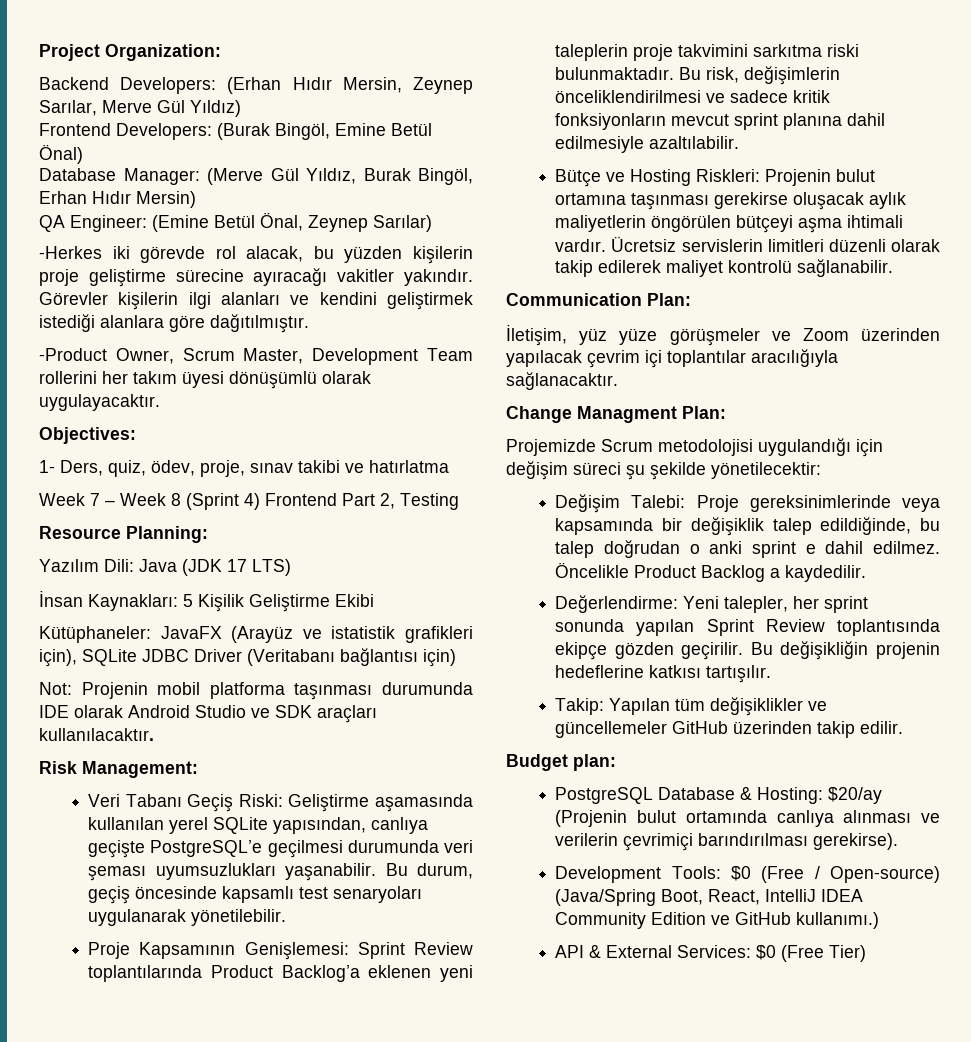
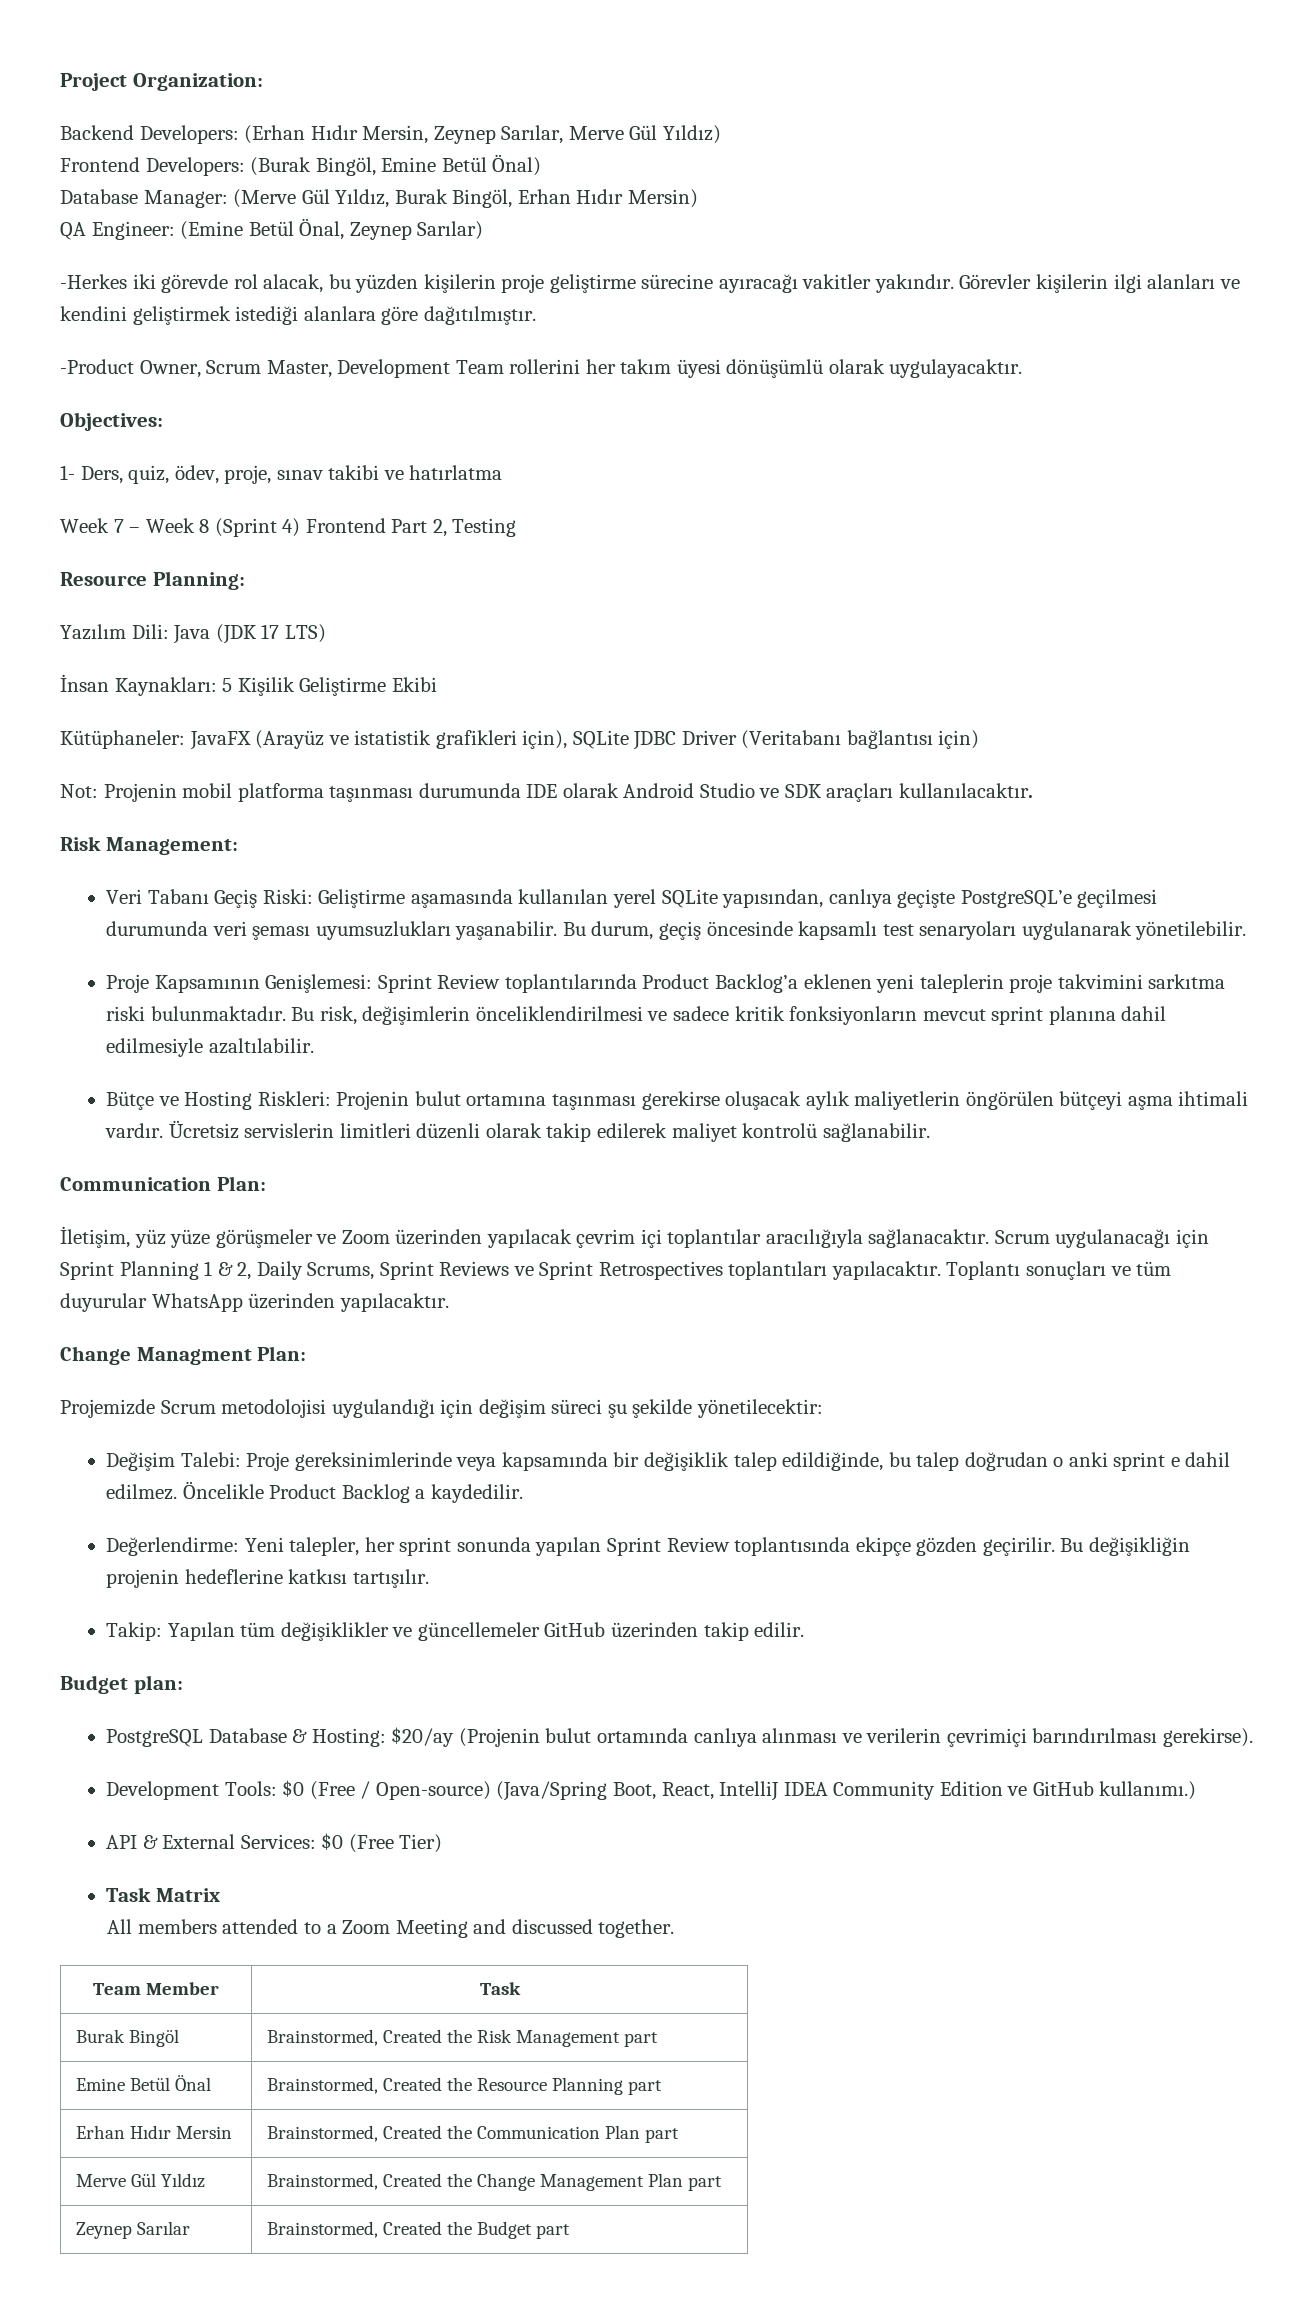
(618, 381) none -> [994,1229,1210,1248] [60,1261,1172,1280] [60,1293,449,1312] Scrum uygulanacağı için Sprint Planning 1 & 2, Daily Scrums, Sprint Reviews ve Sprint Retrospectives toplantıları yapılacaktır. Toplantı sonuçları ve tüm duyurular WhatsApp üzerinden yapılacaktır.
(867, 953) none -> [106,1887,220,1902] [107,1919,675,1938] [93,1982,219,1995] [479,1982,521,1995] [75,2029,179,2047] [266,2029,658,2047] [75,2075,211,2091] [266,2077,662,2095] [75,2125,232,2139] [266,2125,679,2143] [75,2173,205,2188] [266,2173,722,2191] [75,2221,190,2239] [266,2221,570,2239] // Task Matrix // All members attended to a Zoom Meeting and discussed together. // Team Member | Task // Burak Bingöl | Brainstormed, Created the Risk Management part // Emine Betül Önal | Brainstormed, Created the Resource Planning part // Erhan Hıdır Mersin | Brainstormed, Created the Communication Plan part // Merve Gül Yıldız | Brainstormed, Created the Change Management Plan part // Zeynep Sarılar | Brainstormed, Created the Budget part

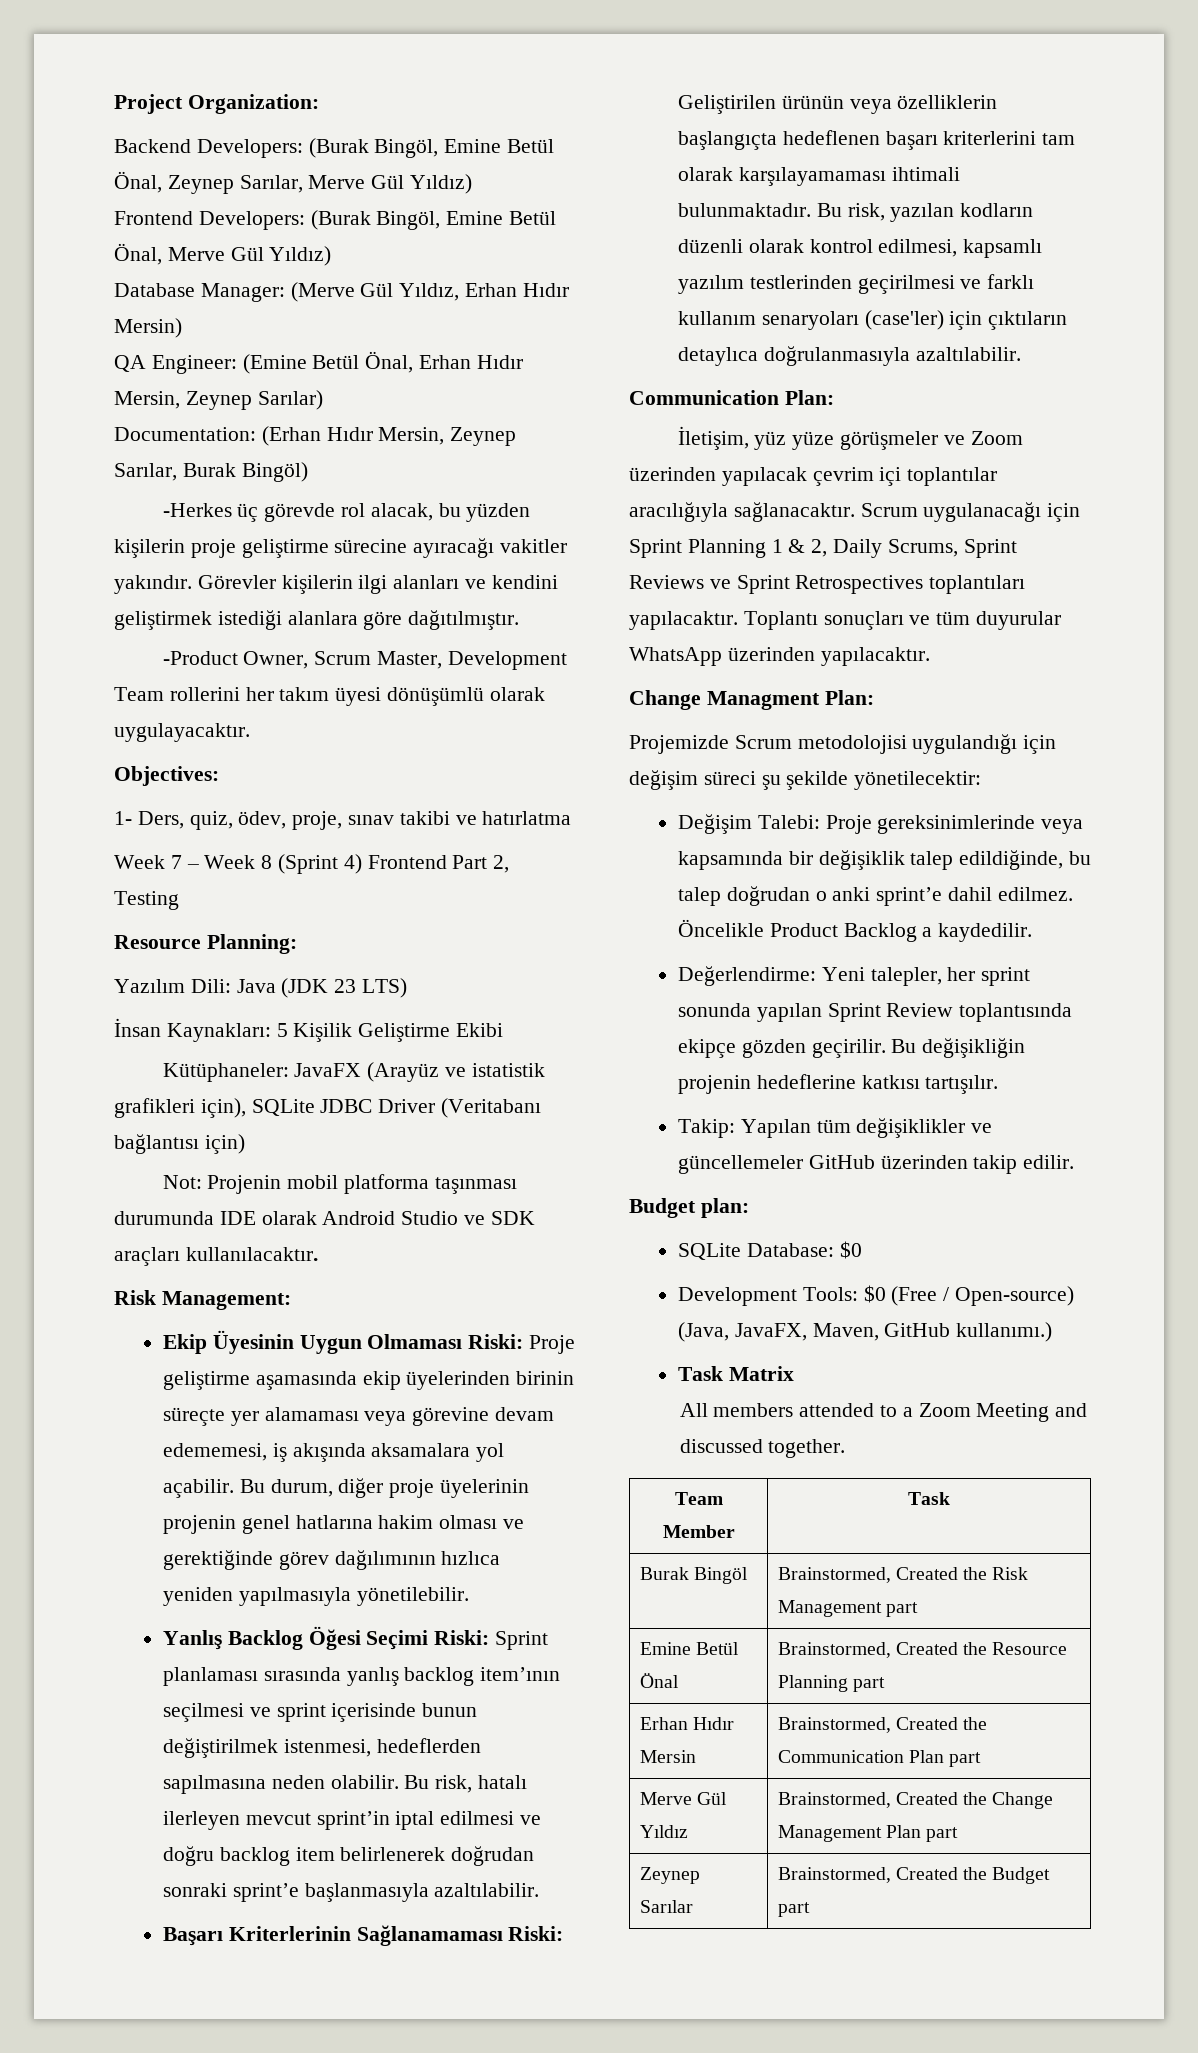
[244,125,429,144] (Erhan Hıdır Mersin, -> [308,138,555,158] [114,171,162,193] (Burak Bingöl, Emine Betül Önal,
[492,154,542,176] Önal) -> [114,243,332,266] Önal, Merve Gül Yıldız)
[394,189,513,208] Burak Bingöl, -> (460, 292) none
(345, 229) none -> [419,355,523,369] [114,391,180,409] Erhan Hıdır Mersin,
(484, 230) none -> [114,426,517,446] [114,462,308,482] // Documentation: (Erhan Hıdır Mersin, Zeynep Sarılar, Burak Bingöl)
[132,274,156,289] iki -> [237,503,259,522] üç
[261,624,280,639] 17 -> [334,979,357,993] 23
[106,889,1158,908] [106,921,1247,940] [106,974,1226,993] [106,1006,1167,1025] [106,1038,314,1057] [106,1091,1249,1110] [105,1120,930,1142] Veri Tabanı Geçiş Riski: Geliştirme aşamasında kullanılan yerel SQLite yapısından, canlıya geçişte PostgreSQL’e geçilmesi durumunda veri şeması uyumsuzlukları yaşanabilir. Bu durum, geçiş öncesinde kapsamlı test senaryoları uygulanarak yönetilebilir. // Proje Kapsamının Genişlemesi: Sprint Review toplantılarında Product Backlog’a eklenen yeni taleplerin proje takvimini sarkıtma riski bulunmaktadır. Bu risk, değişimlerin önceliklendirilmesi ve sadece kritik fonksiyonların mevcut sprint planına dahil edilmesiyle azaltılabilir. // Bütçe ve Hosting Riskleri: Projenin bulut ortamına taşınması gerekirse oluşacak aylık maliyetlerin öngörülen bütçeyi aşma ihtimali vardır. Ücretsiz servislerin limitleri düzenli olarak takip edilerek maliyet kontrolü sağlanabilir. -> [162,1330,575,1354] [162,1371,575,1390] [162,1407,554,1426] [162,1443,505,1462] [162,1478,529,1498] [162,1515,524,1534] [162,1550,501,1570] [162,1587,469,1606] [162,1626,548,1650] [162,1667,561,1686] [162,1703,478,1722] [162,1738,481,1758] [162,1775,527,1794] [162,1811,541,1830] [162,1846,535,1866] [162,1883,540,1902] [162,1925,564,1946] [677,95,998,114] [677,130,1076,150] [677,167,960,186] [677,203,1034,222] [677,239,1043,258] [677,274,1035,294] [677,310,1068,330] [677,346,1021,366] Ekip Üyesinin Uygun Olmaması Riski: Proje geliştirme aşamasında ekip üyelerinden birinin süreçte yer alamaması veya görevine devam edememesi, iş akışında aksamalara yol açabilir. Bu durum, diğer proje üyelerinin projenin genel hatlarına hakim olması ve gerektiğinde görev dağılımının hızlıca yeniden yapılmasıyla yönetilebilir. // Yanlış Backlog Öğesi Seçimi Riski: Sprint planlaması sırasında yanlış backlog item’ının seçilmesi ve sprint içerisinde bunun değiştirilmek istenmesi, hedeflerden sapılmasına neden olabilir. Bu risk, hatalı ilerleyen mevcut sprint’in iptal edilmesi ve doğru backlog item belirlenerek doğrudan sonraki sprint’e başlanmasıyla azaltılabilir. // Başarı Kriterlerinin Sağlanamaması Riski: Geliştirilen ürünün veya özelliklerin başlangıçta hedeflenen başarı kriterlerini tam olarak karşılayamaması ihtimali bulunmaktadır. Bu risk, yazılan kodların düzenli olarak kontrol edilmesi, kapsamlı yazılım testlerinden geçirilmesi ve farklı kullanım senaryoları (case'ler) için çıktıların detaylıca doğrulanmasıyla azaltılabilir.
[1113,1452,1180,1471] sprint e -> [876,887,943,906] sprint’e
[106,1727,1253,1747] PostgreSQL Database & Hosting: $20/ay (Projenin bulut ortamında canlıya alınması ve verilerin çevrimiçi barındırılması gerekirse). -> [677,1241,862,1260] SQLite Database: $0
[496,1781,1197,1801] [106,1833,443,1853] (Java/Spring Boot, React, IntelliJ IDEA Community Edition ve GitHub kullanımı.) // API & External Services: $0 (Free Tier) -> [677,1322,1053,1342] (Java, JavaFX, Maven, GitHub kullanımı.)

